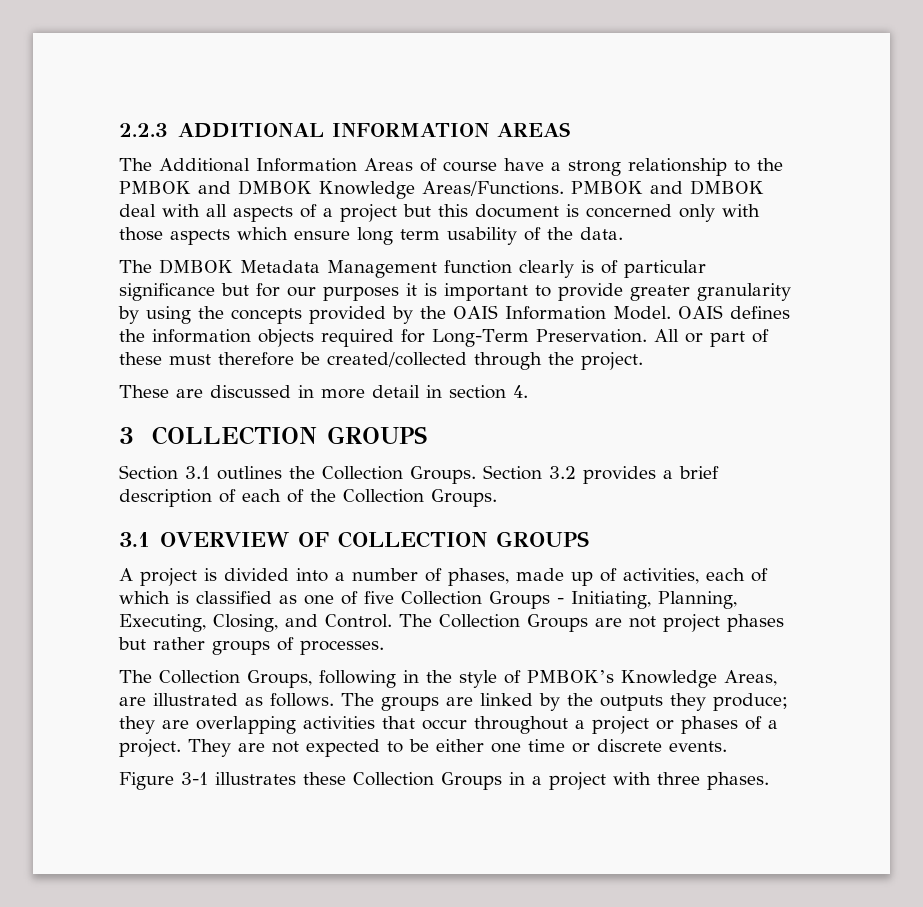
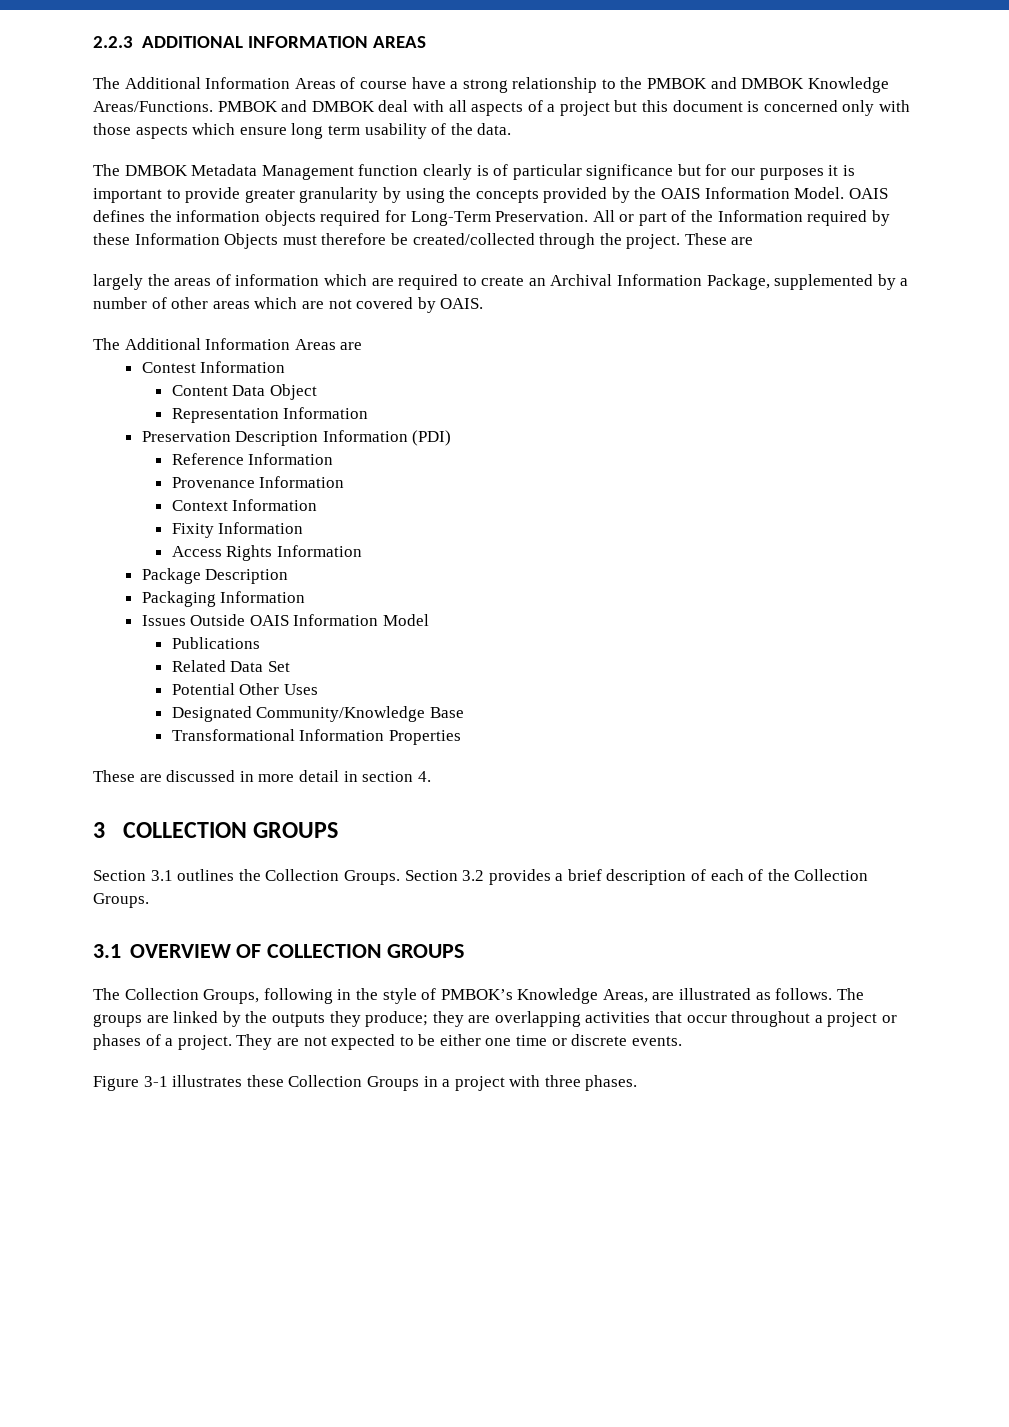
[119,352,162,365] these -> [691,210,890,226] [93,233,279,249] the Information required by these Information Objects
(643, 361) none -> [684,233,754,245] [93,274,909,290] [93,297,484,313] [93,338,363,350] [141,361,286,373] [171,384,317,400] [171,407,369,423] [141,430,452,446] [171,453,334,465] [171,476,345,488] [171,499,318,511] [171,522,304,538] [171,545,362,561] [141,568,289,584] [141,591,306,607] [141,614,429,626] [171,637,260,649] [171,660,290,672] [171,683,318,695] [171,706,464,722] [171,729,461,745] These are // largely the areas of information which are required to create an Archival Information Package, supplemented by a number of other areas which are not covered by OAIS. // The Additional Information Areas are // Contest Information // Content Data Object // Representation Information // Preservation Description Information (PDI) // Reference Information // Provenance Information // Context Information // Fixity Information // Access Rights Information // Package Description // Packaging Information // Issues Outside OAIS Information Model // Publications // Related Data Set // Potential Other Uses // Designated Community/Knowledge Base // Transformational Information Properties
[119,568,768,586] [119,591,737,609] [119,614,784,632] [118,637,384,655] // A project is divided into a number of phases, made up of activities, each of which is classified as one of five Collection Groups - Initiating, Planning, Executing, Closing, and Control. The Collection Groups are not project phases but rather groups of processes. -> (464, 951) none

